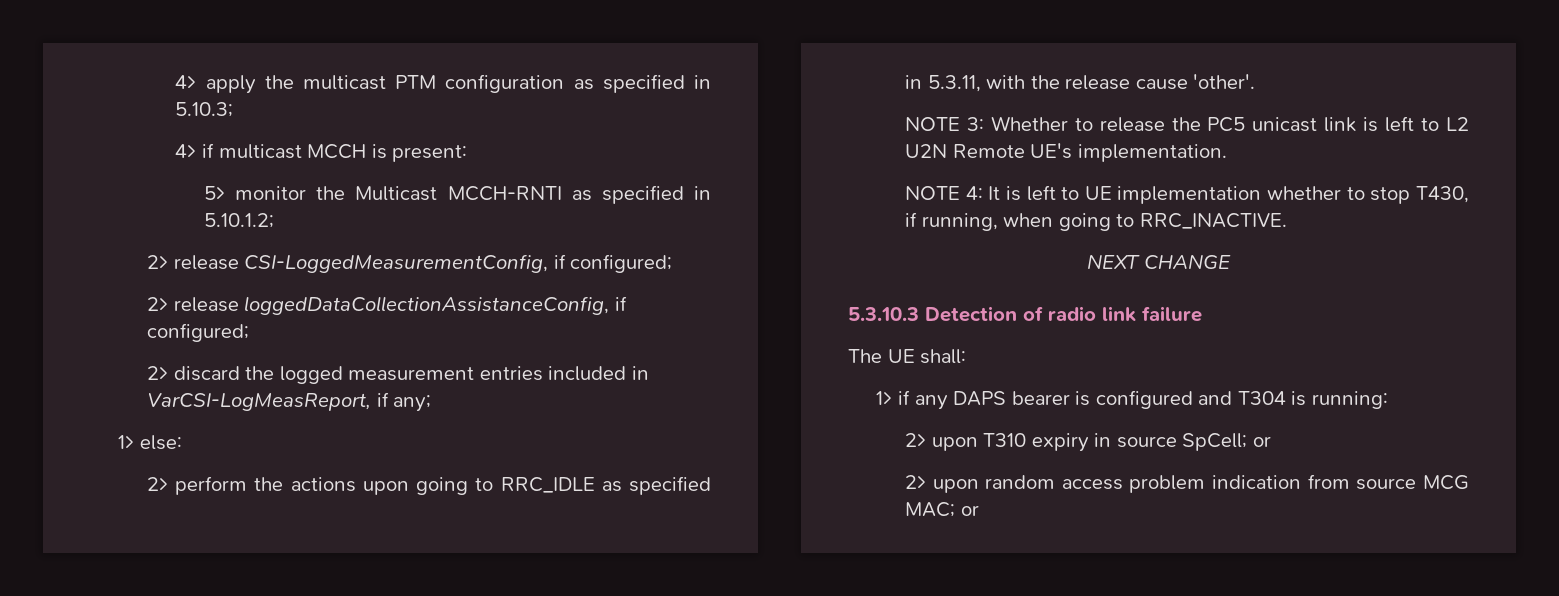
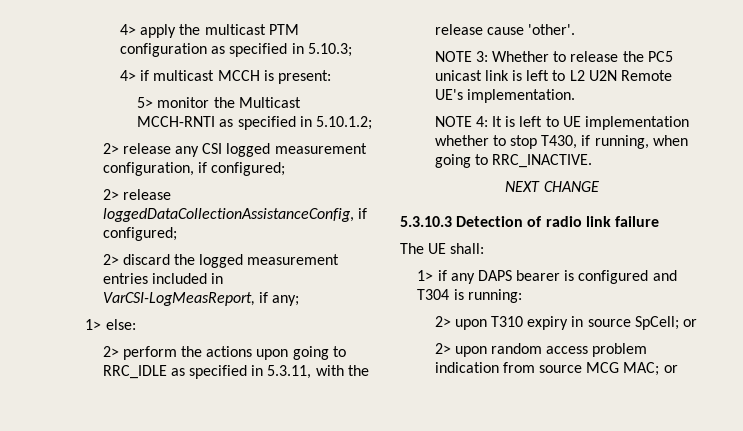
[244,254,549,273] CSI-LoggedMeasurementConfig, -> [174,143,367,157] [102,162,194,176] any CSI logged measurement configuration,

